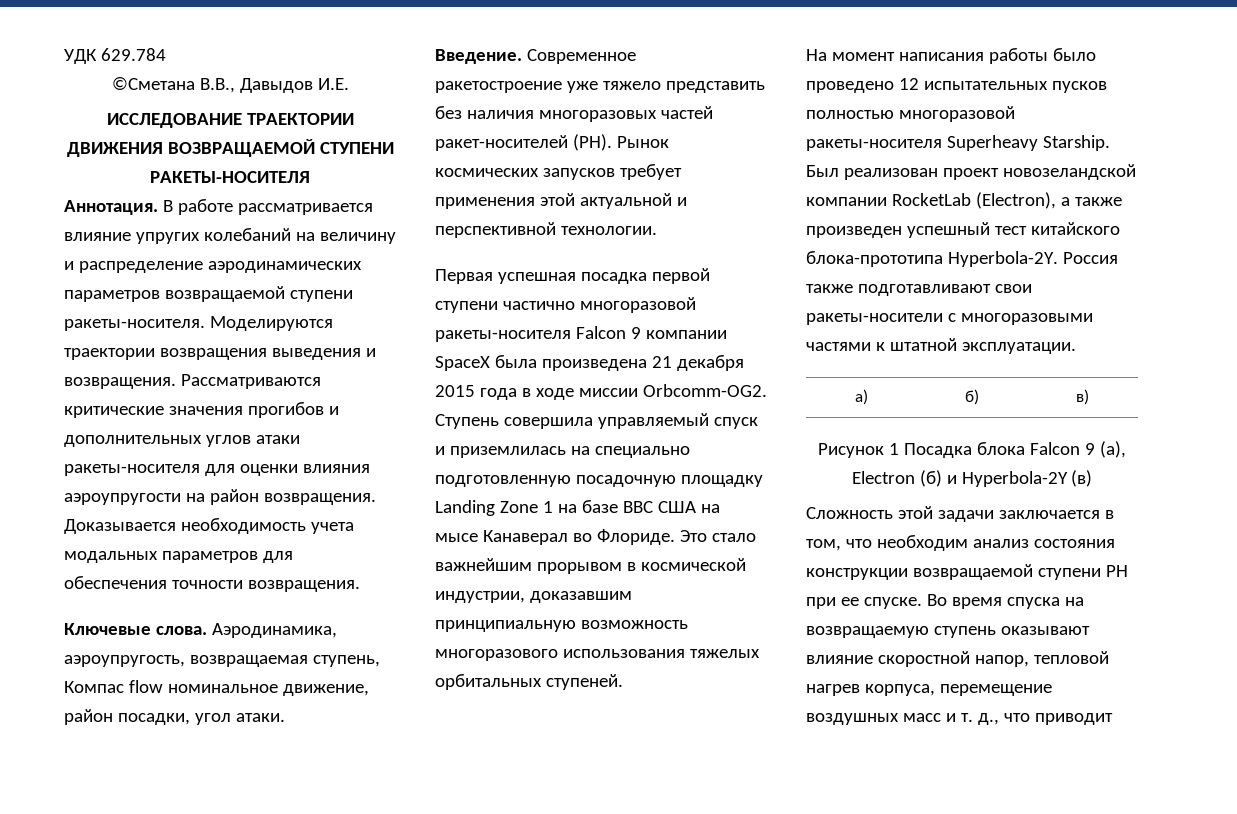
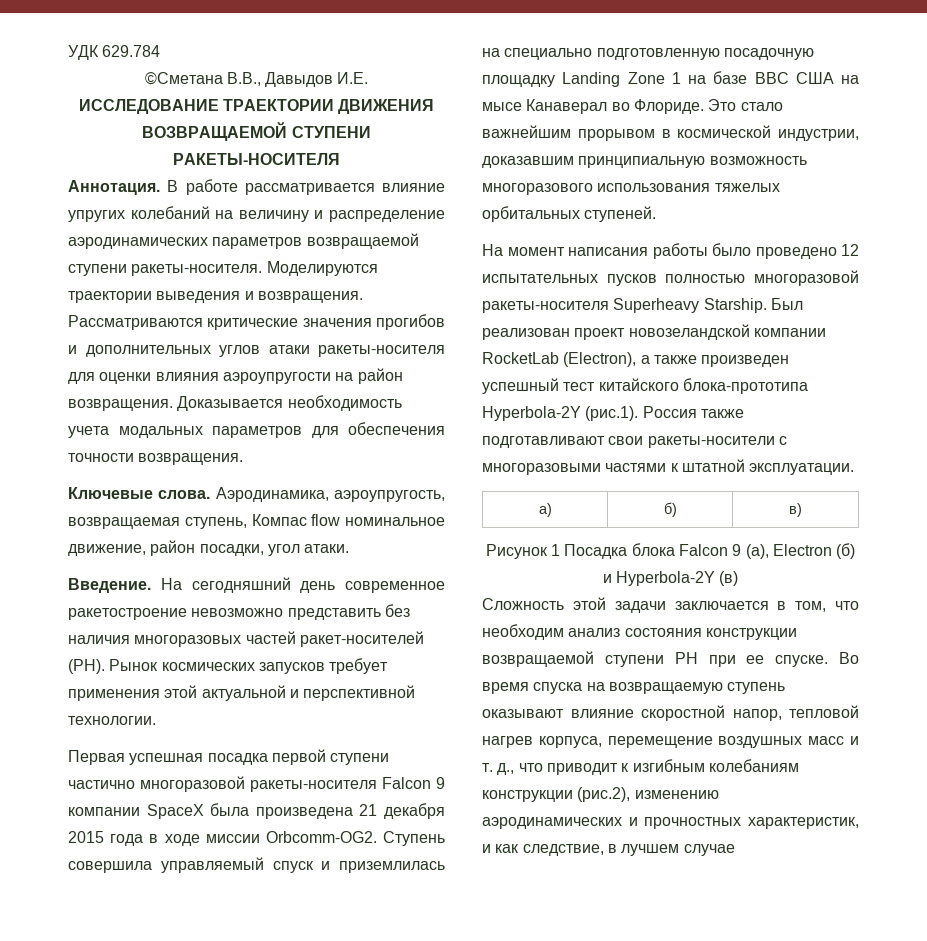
[159,348,267,360] возвращения -> (152, 297) none
[526,49,636,64] [435,81,661,93] Современное ракетостроение уже тяжело -> [160,577,445,593] [68,608,284,620] На сегодняшний день современное ракетостроение невозможно
[947,251,1058,267] Hyperbola-2Y. -> [482,406,639,421] Hyperbola-2Y (рис.1).
(1113, 719) none -> [621,759,799,772] [482,787,719,802] [482,817,859,829] [482,844,735,856] к изгибным колебаниям конструкции (рис.2), изменению аэродинамических и прочностных характеристик, и как следствие, в лучшем случае

